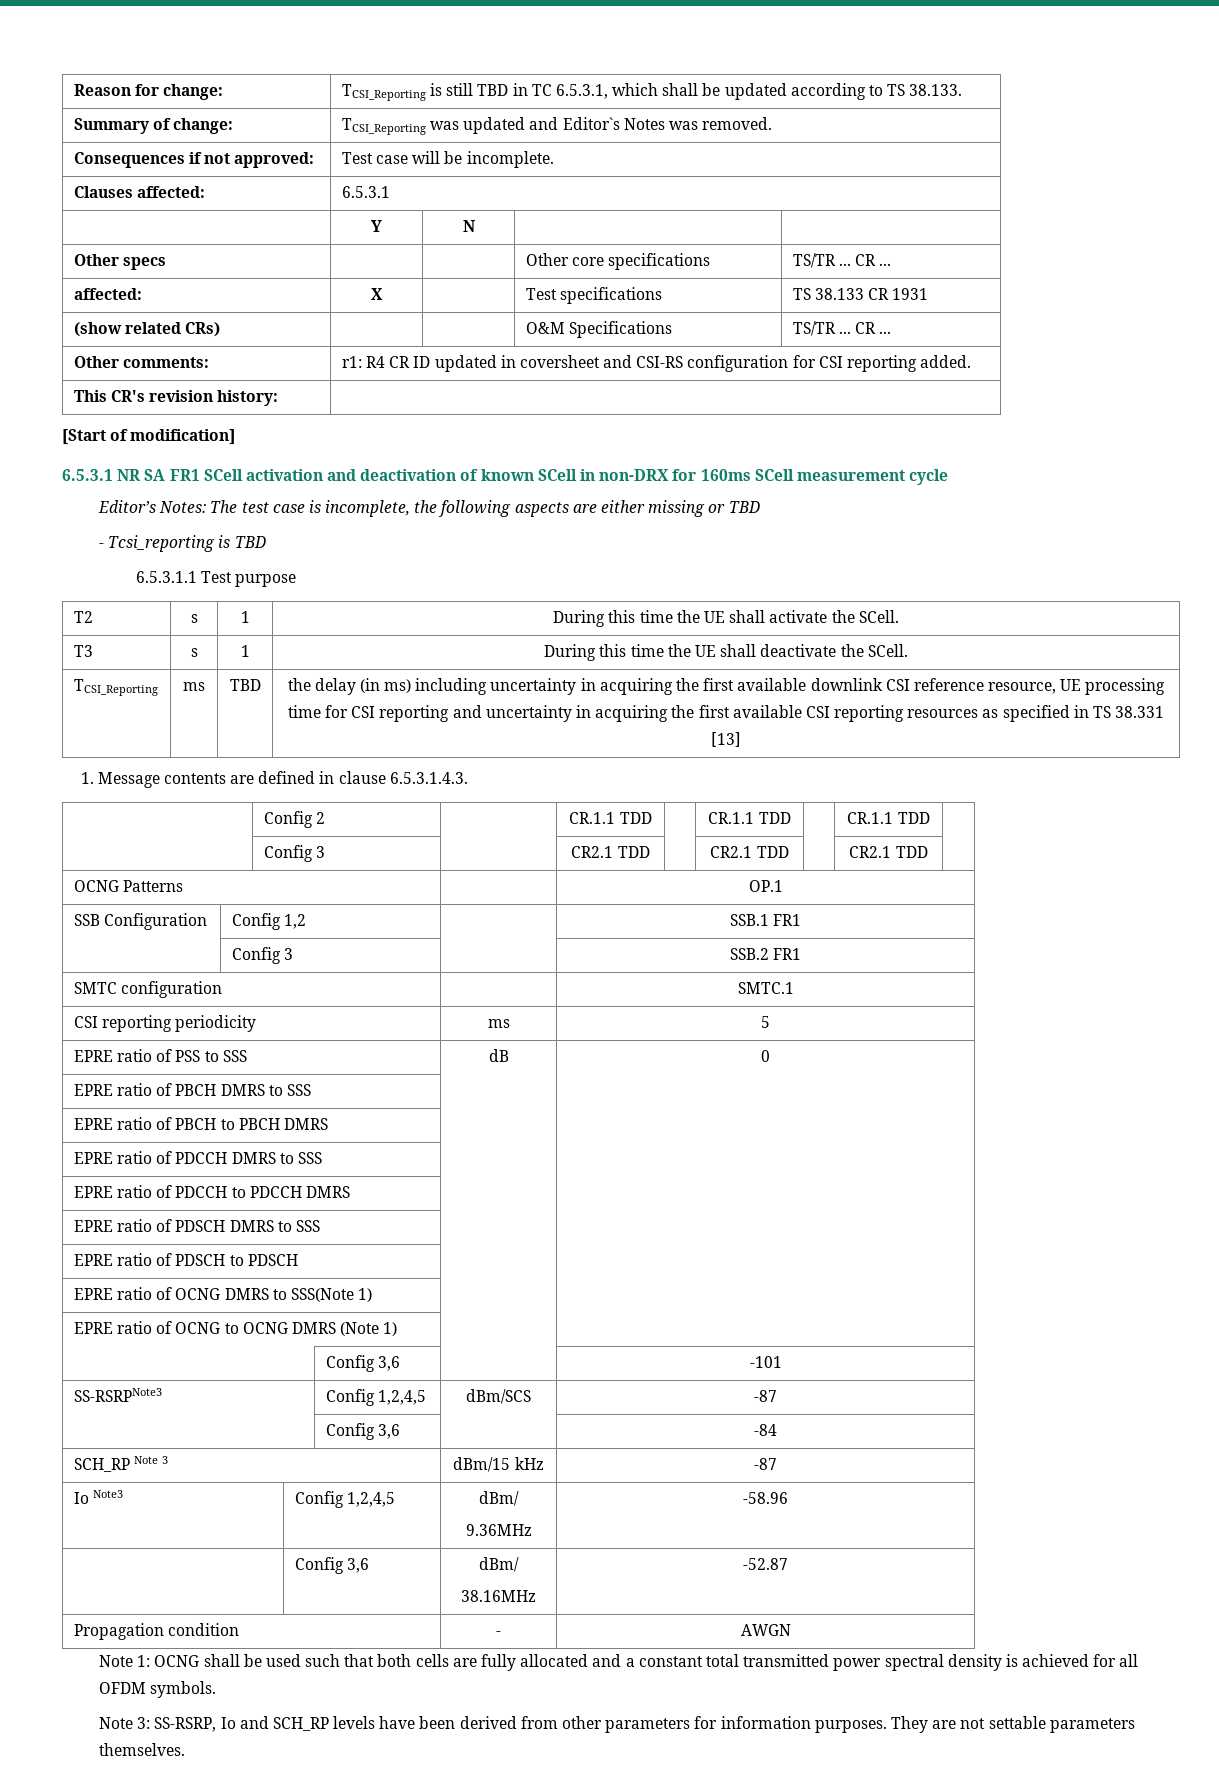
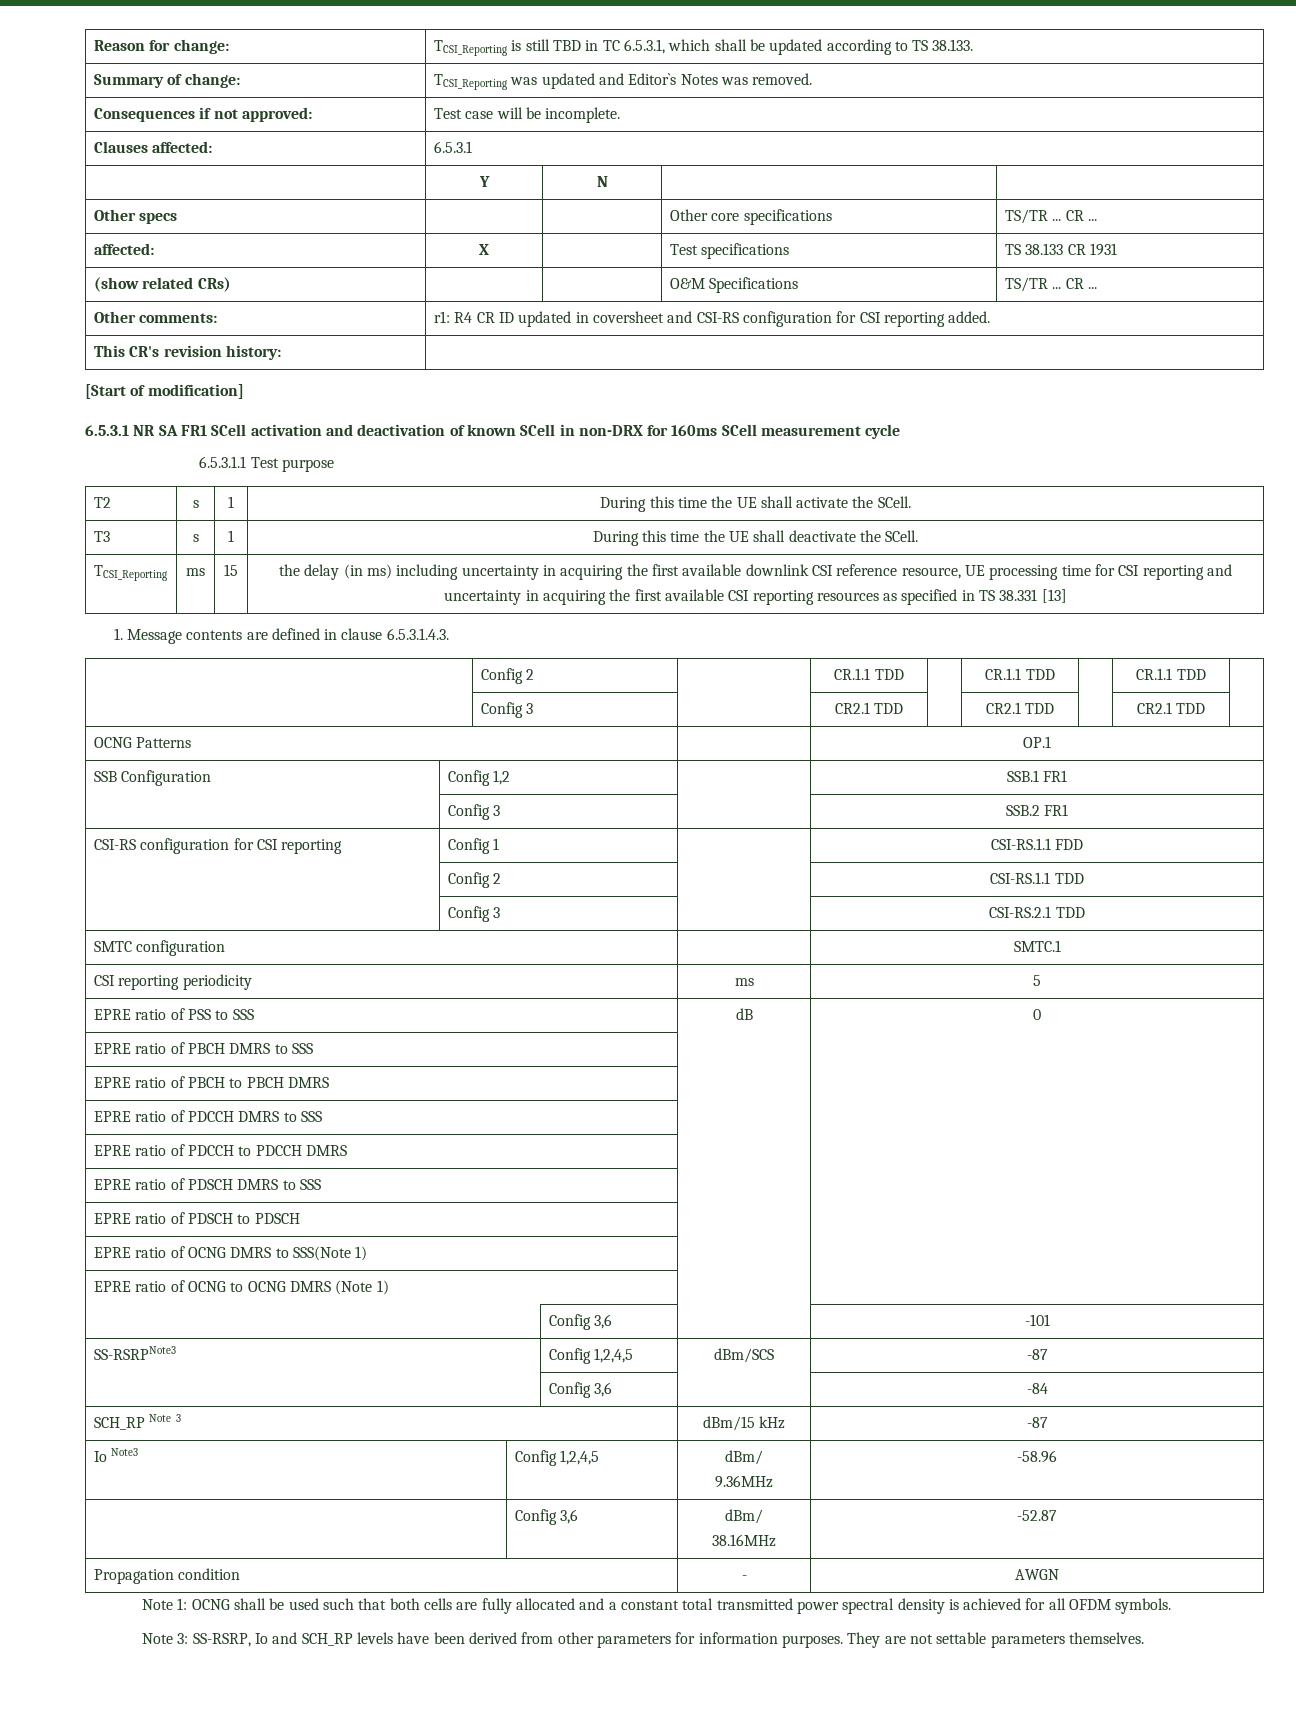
[98,500,760,517] [99,535,266,552] // Editor’s Notes: The test case is incomplete, the following aspects are either missing or TBD // - Tcsi_reporting is TBD -> (901, 431) none
[229,679,261,691] TBD -> [224,564,238,576] 15
(802, 954) none -> [93,838,343,854] [447,838,500,854] [990,838,1084,850] [447,872,502,888] [990,872,1084,884] [447,906,501,922] [989,906,1085,918] // CSI-RS configuration for CSI reporting | Config 1 | | CSI-RS.1.1 FDD // | Config 2 | | CSI-RS.1.1 TDD // | Config 3 | | CSI-RS.2.1 TDD

